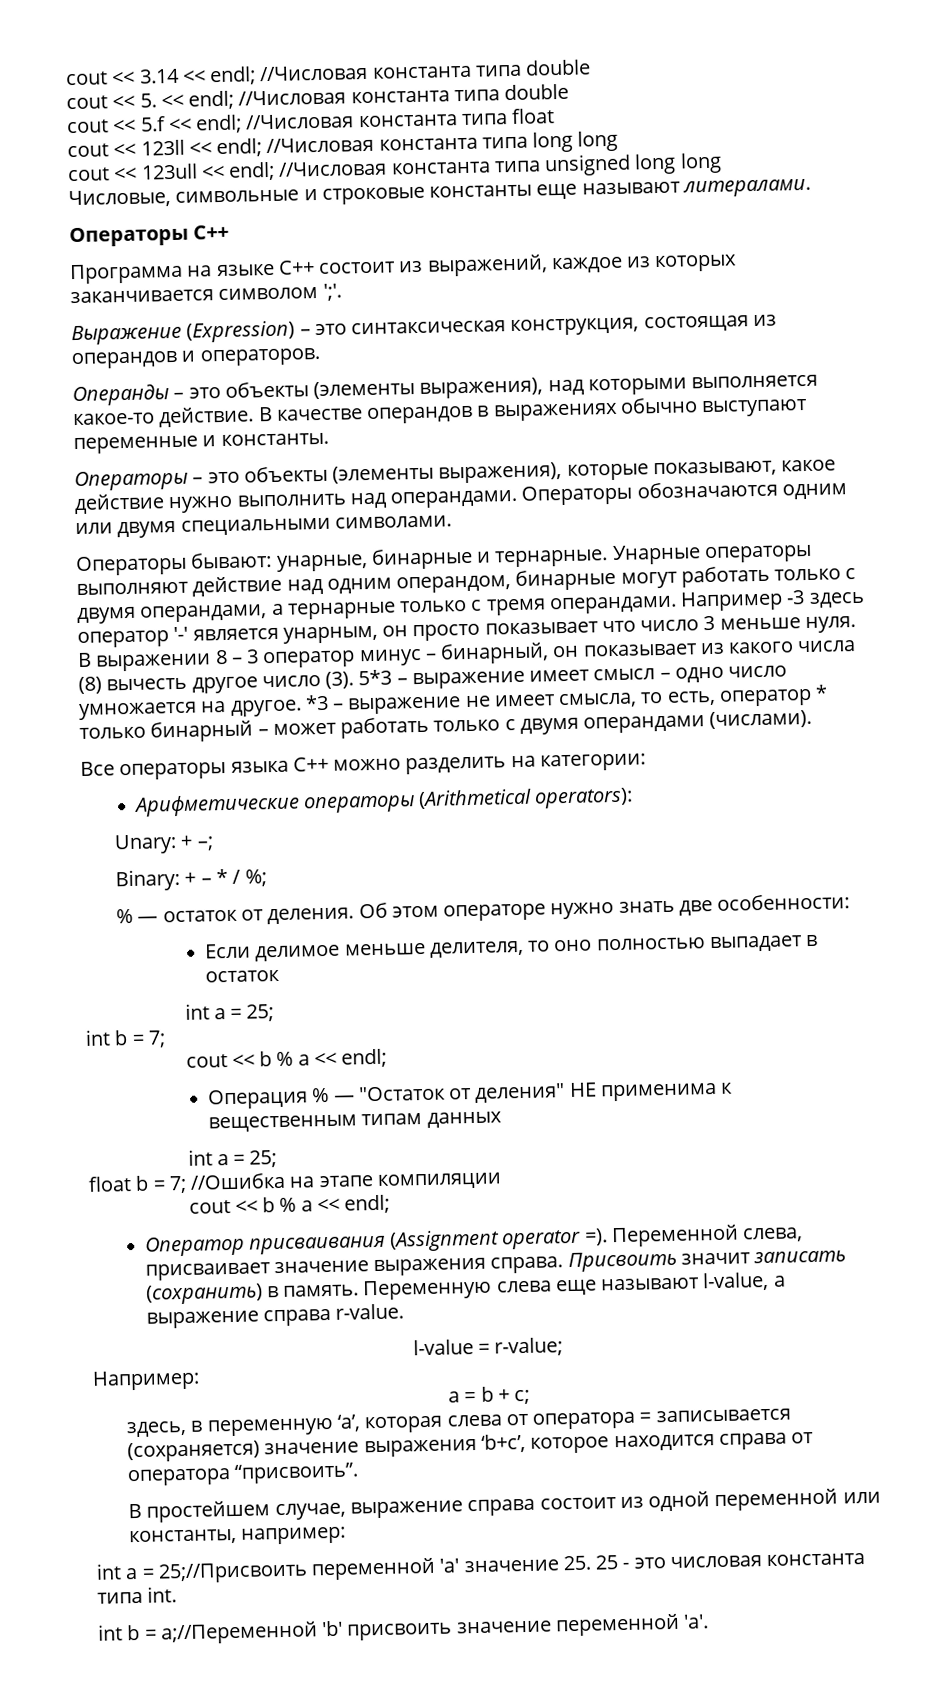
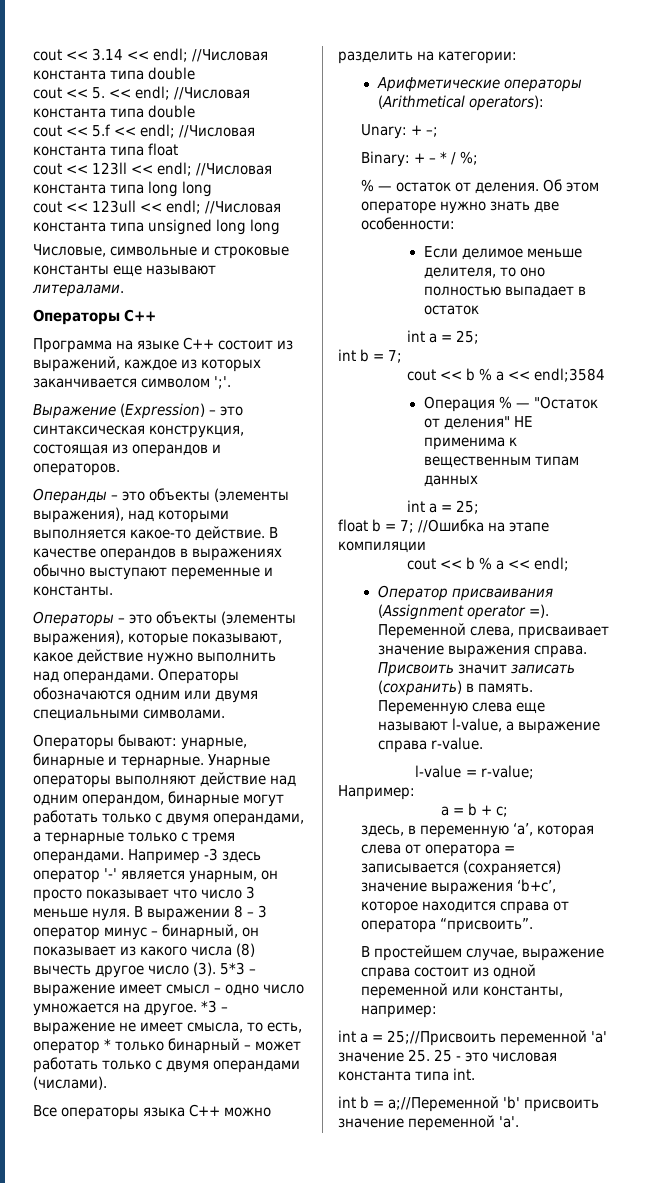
[341,1048,388,1068] endl; -> [534,368,606,382] endl;3584

